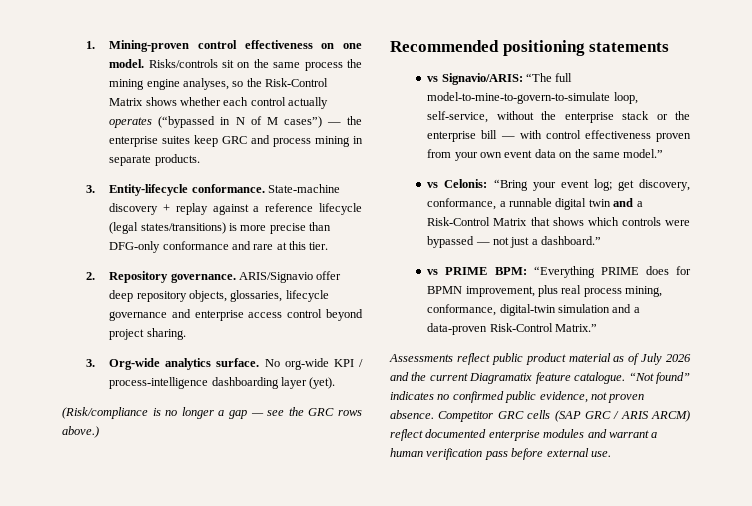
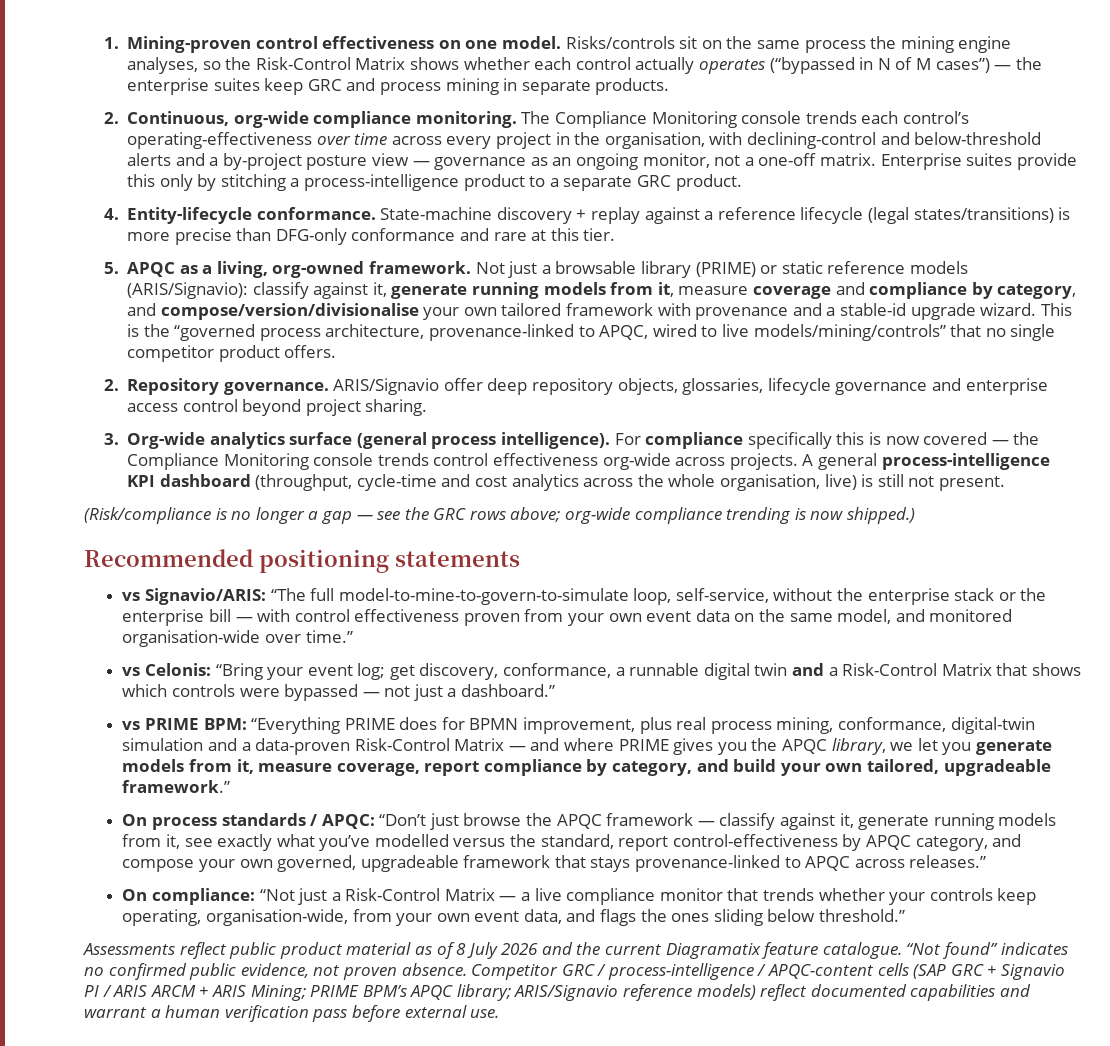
[85,185,95,193] 3. -> [103,111,970,128] [127,132,1042,149] [127,153,1077,170] [127,174,742,191] [103,208,119,220] 2. Continuous, org-wide compliance monitoring. The Compliance Monitoring console trends each control’s operating-effectiveness over time across every project in the organisation, with declining-control and below-threshold alerts and a by-project posture view — governance as an ongoing monitor, not a one-off matrix. Enterprise suites provide this only by stitching a process-intelligence product to a separate GRC product. // 4.
(329, 246) none -> [103,261,968,278] [127,282,1077,299] [127,303,1072,320] [127,324,1056,341] [127,345,337,362] // 5. APQC as a living, org-owned framework. Not just a browsable library (PRIME) or static reference models (ARIS/Signavio): classify against it, generate running models from it, measure coverage and compliance by category, and compose/version/divisionalise your own tailored framework with provenance and a stable-id upgrade wizard. This is the “governed process architecture, provenance-linked to APQC, wired to live models/mining/controls” that no single competitor product offers.
[216,358,363,370] [109,377,336,389] surface. No org-wide KPI / process-intelligence dashboarding layer (yet). -> [289,432,1040,449] [127,453,1050,470] [127,474,1005,491] surface (general process intelligence). For compliance specifically this is now covered — the Compliance Monitoring console trends control effectiveness org-wide across projects. A general process-intelligence KPI dashboard (throughput, cycle-time and cost analytics across the whole organisation, live) is still not present.
[62,426,99,438] above.) -> [510,507,916,524] above; org-wide compliance trending is now shipped.)
[623,149,664,158] model.” -> [837,609,1013,624] [122,630,353,647] model, and monitored organisation-wide over time.”
[555,324,598,332] Matrix.” -> [454,738,1052,755] [122,759,1051,776] [122,780,231,793] [122,813,1057,830] [122,834,1022,851] [122,855,987,872] [122,888,1037,905] [122,909,905,926] Matrix — and where PRIME gives you the APQC library, we let you generate models from it, measure coverage, report compliance by category, and build your own tailored, upgradeable framework.” // On process standards / APQC: “Don’t just browse the APQC framework — classify against it, generate running models from it, see exactly what you’ve modelled versus the standard, report control-effectiveness by APQC category, and compose your own governed, upgradeable framework that stays provenance-linked to APQC across releases.” // On compliance: “Not just a Risk-Control Matrix — a live compliance monitor that trends whether your controls keep operating, organisation-wide, from your own event data, and flags the ones sliding below threshold.”
(640, 359) none -> [456,943,467,955] 8
[527,410,690,422] [390,429,585,441] cells (SAP GRC / ARIS ARCM) reflect documented enterprise modules -> [597,963,1066,980] [84,984,996,1001] / process-intelligence / APQC-content cells (SAP GRC + Signavio PI / ARIS ARCM + ARIS Mining; PRIME BPM’s APQC library; ARIS/Signavio reference models) reflect documented capabilities

